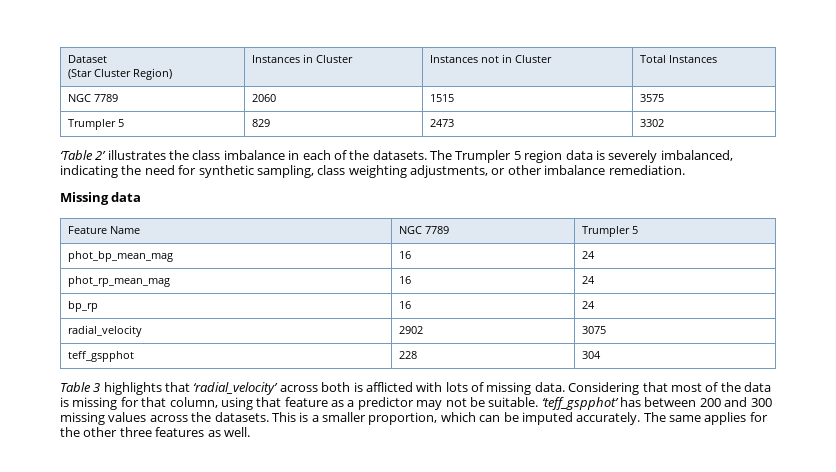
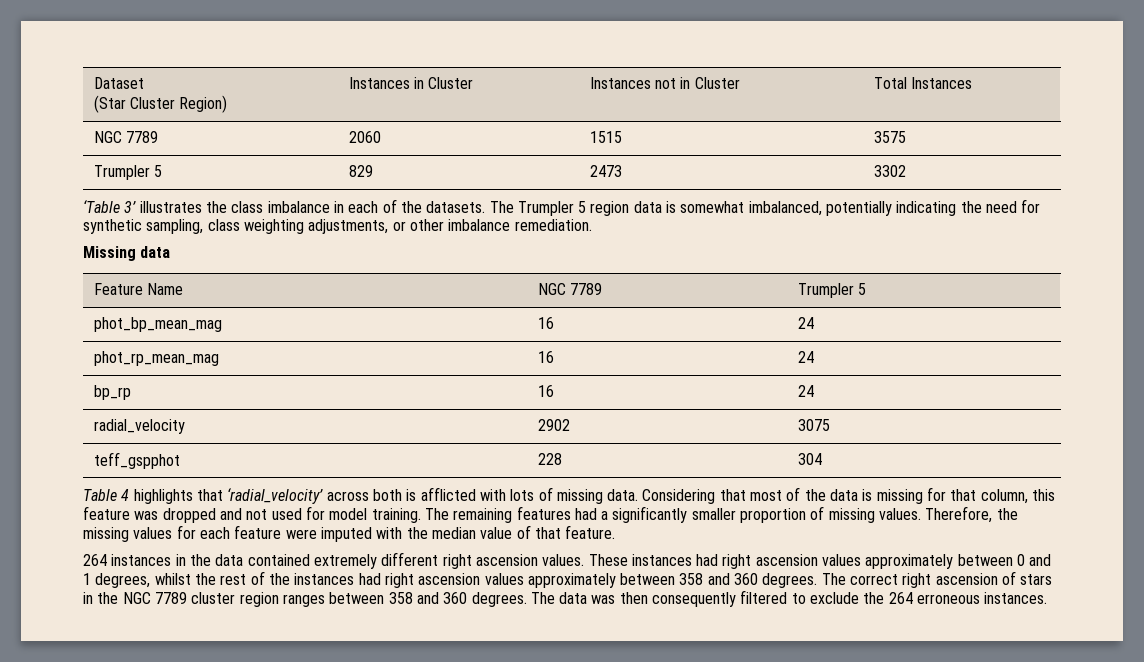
[95,151,107,160] 2’ -> [124,201,137,213] 3’
[608,150,733,163] severely imbalanced, -> [680,201,893,216] somewhat imbalanced, potentially
[93,383,101,392] 3 -> [121,489,130,501] 4
[220,397,772,410] [60,412,768,425] [60,427,250,437] using that feature as a predictor may not be suitable. ‘teff_gspphot’ has between 200 and 300 missing values across the datasets. This is a smaller proportion, which can be imputed accurately. The same applies for the other three features as well. -> [1032,489,1056,501] [83,506,1018,523] [83,525,616,542] [83,552,1052,569] [83,571,1053,588] [83,590,1048,607] this feature was dropped and not used for model training. The remaining features had a significantly smaller proportion of missing values. Therefore, the missing values for each feature were imputed with the median value of that feature. // 264 instances in the data contained extremely different right ascension values. These instances had right ascension values approximately between 0 and 1 degrees, whilst the rest of the instances had right ascension values approximately between 358 and 360 degrees. The correct right ascension of stars in the NGC 7789 cluster region ranges between 358 and 360 degrees. The data was then consequently filtered to exclude the 264 erroneous instances.

